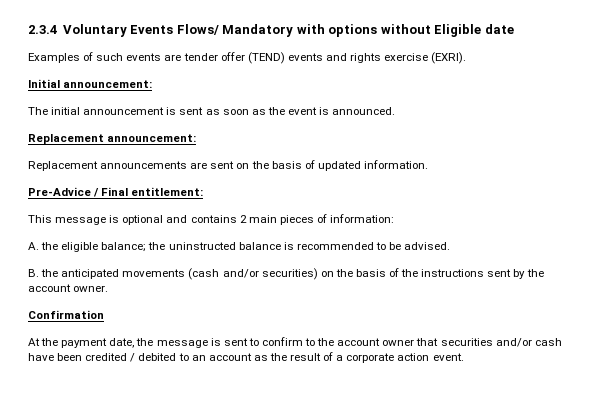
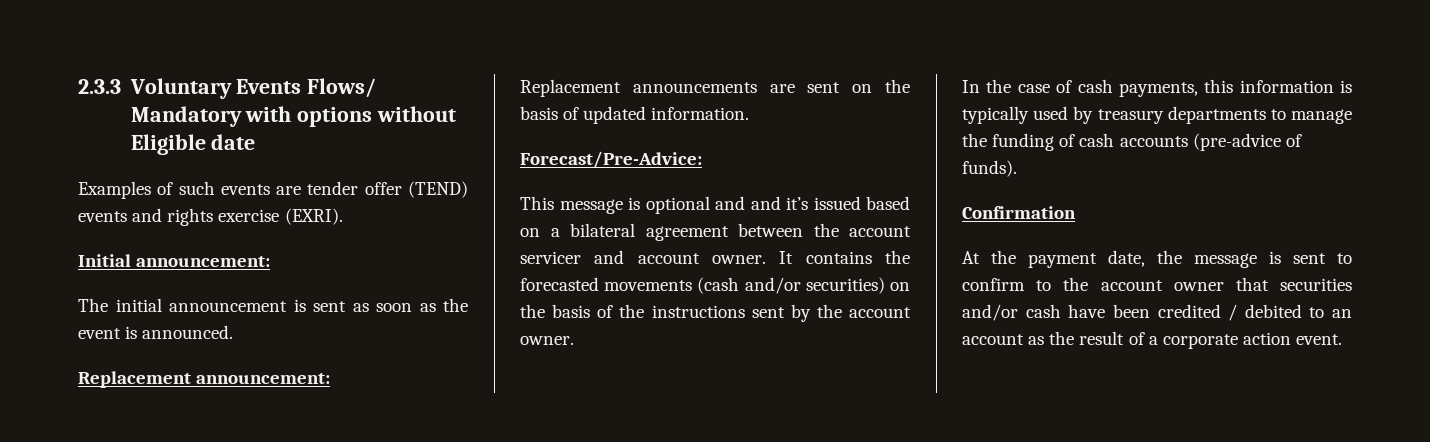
[28,25,57,34] 2.3.4 -> [78,79,121,94] 2.3.3
[28,187,204,197] Pre-Advice / Final entitlement: -> [520,151,702,168] Forecast/Pre-Advice:
[190,214,395,225] [28,242,451,252] [28,269,120,279] contains 2 main pieces of information: // A. the eligible balance; the uninstructed balance is recommended to be advised. // B. the anticipated -> [750,196,910,210] [520,223,911,241] [520,250,910,264] [520,277,599,291] and it’s issued based on a bilateral agreement between the account servicer and account owner. It contains the forecasted
(109, 288) none -> [962,79,1352,97] [962,106,1352,124] [962,133,1302,151] [962,160,1017,177] // In the case of cash payments, this information is typically used by treasury departments to manage the funding of cash accounts (pre-advice of funds).

